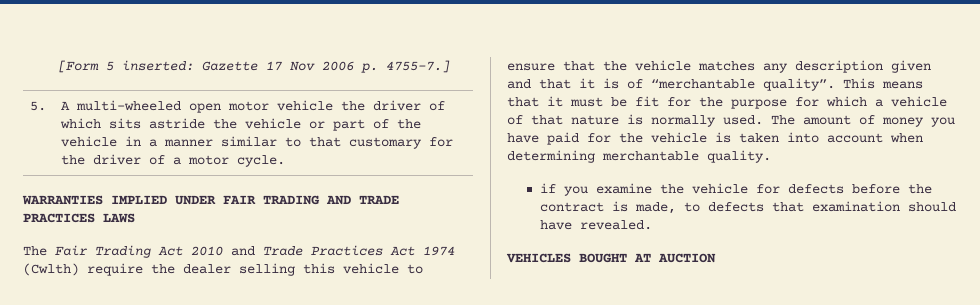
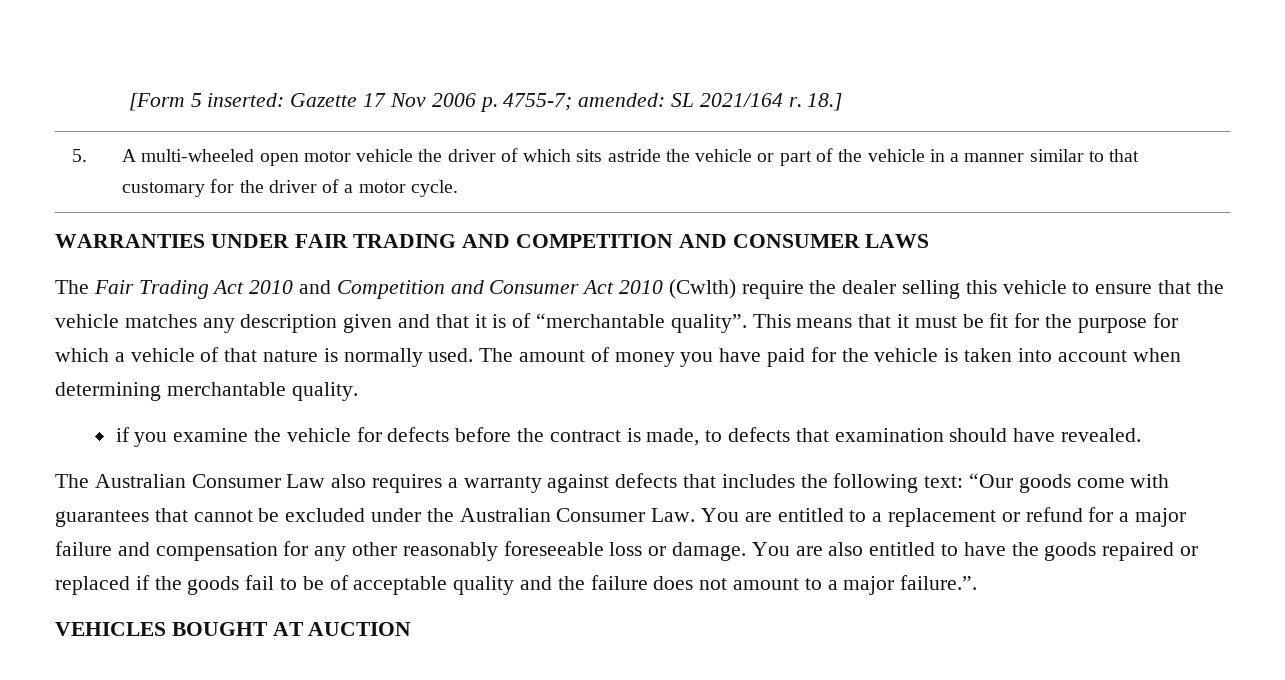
[385,60,450,73] 4755-7.] -> [503,93,843,111] 4755-7; amended: SL 2021/164 r. 18.]
[111,195,167,204] IMPLIED -> (205, 241) none
[359,195,399,204] [23,213,95,223] TRADE PRACTICES -> [516,234,860,248] COMPETITION AND CONSUMER
[263,245,455,256] Trade Practices Act 1974 -> [336,280,664,299] Competition and Consumer Act 2010
(652, 225) none -> [55,473,1170,493] [55,507,1187,527] [55,541,1199,561] [55,575,978,595] // The Australian Consumer Law also requires a warranty against defects that includes the following text: “Our goods come with guarantees that cannot be excluded under the Australian Consumer Law. You are entitled to a replacement or refund for a major failure and compensation for any other reasonably foreseeable loss or damage. You are also entitled to have the goods repaired or replaced if the goods fail to be of acceptable quality and the failure does not amount to a major failure.”.

